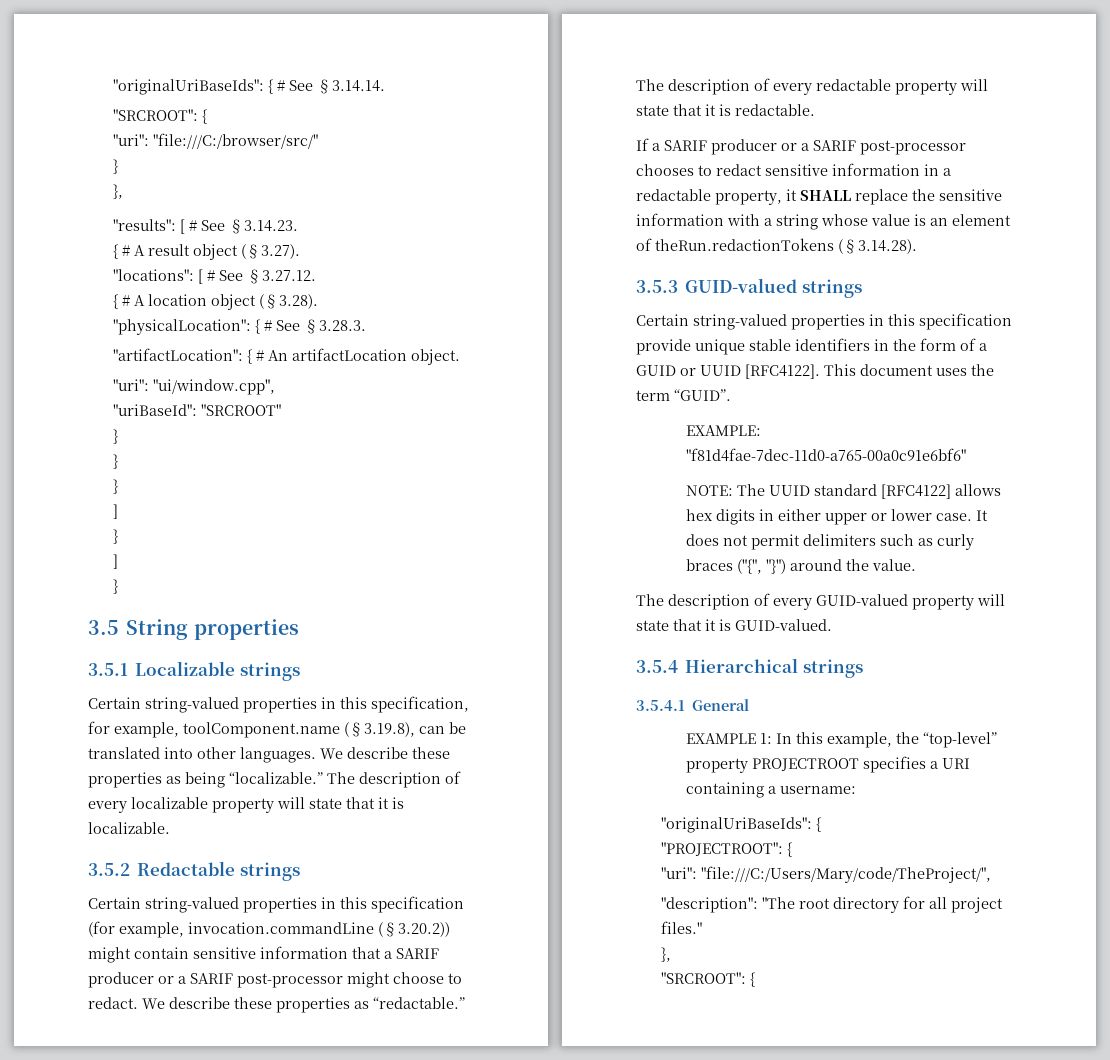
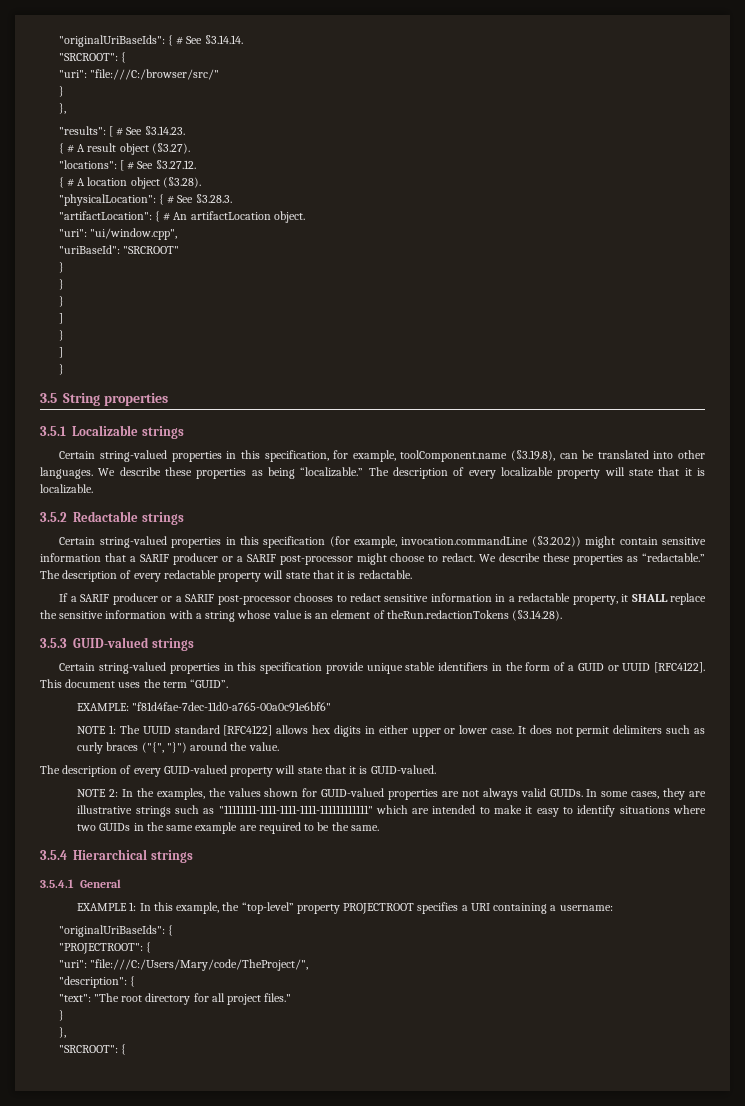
[685,485,733,496] NOTE: -> [77,725,117,734] NOTE 1:
(832, 625) none -> [77,788,706,800] [77,805,706,817] [77,822,379,834] // NOTE 2: In the examples, the values shown for GUID-valued properties are not always valid GUIDs. In some cases, they are illustrative strings such as "11111111-1111-1111-1111-111111111111" which are intended to make it easy to identify situations where two GUIDs in the same example are required to be the same.
(758, 905) none -> [129,976,135,987] [58,994,91,1002] { // "text":
(702, 927) none -> [58,1010,64,1021] // }

